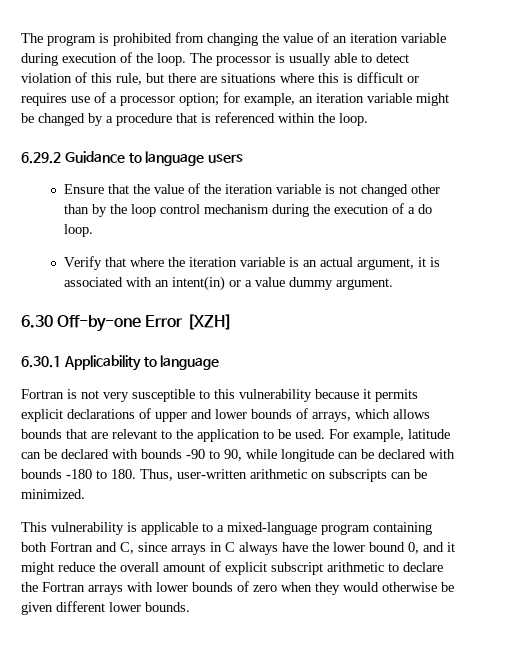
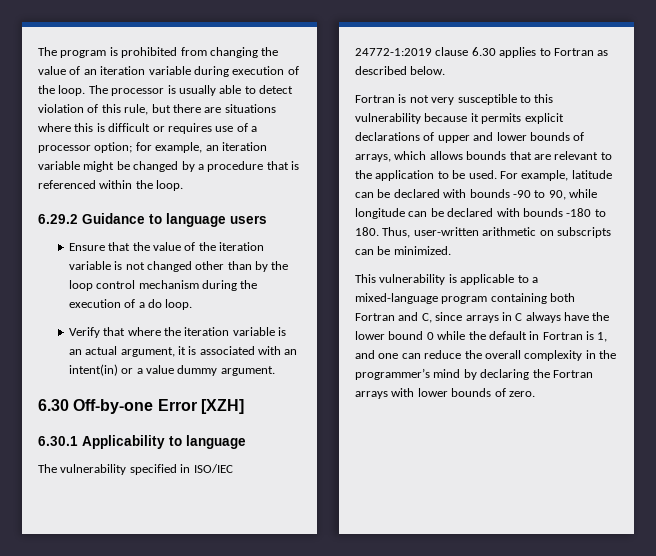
(220, 362) none -> [38,464,233,475] [355,47,609,58] [355,66,446,75] // The vulnerability specified in ISO/IEC 24772-1:2019 clause 6.30 applies to Fortran as described below.
[408,542,455,554] [21,561,443,575] 0, and it might reduce the overall amount of explicit subscript arithmetic to declare -> [426,331,608,342] [355,350,616,361] [355,368,530,380] 0 while the default in Fortran is 1, and one can reduce the overall complexity in the programmer’s mind by declaring
[253,582,454,595] [21,601,190,615] zero when they would otherwise be given different lower bounds. -> [508,391,535,397] zero.

